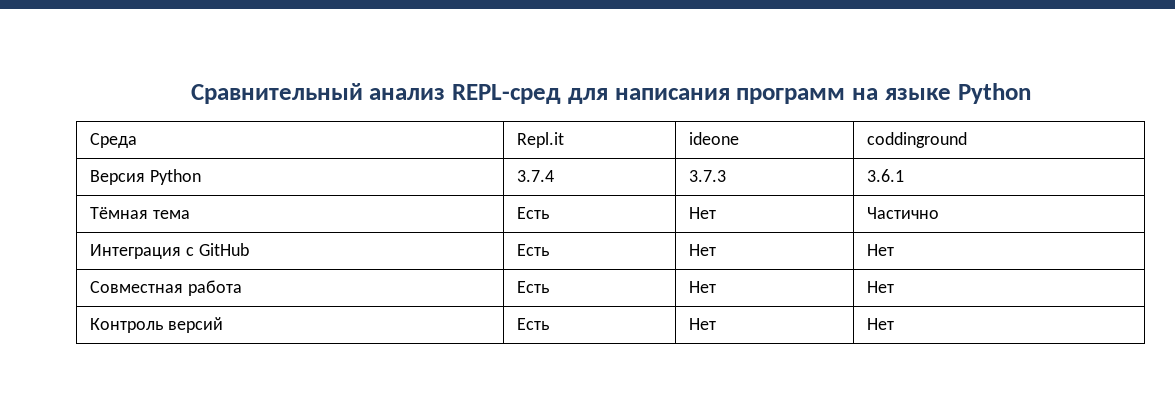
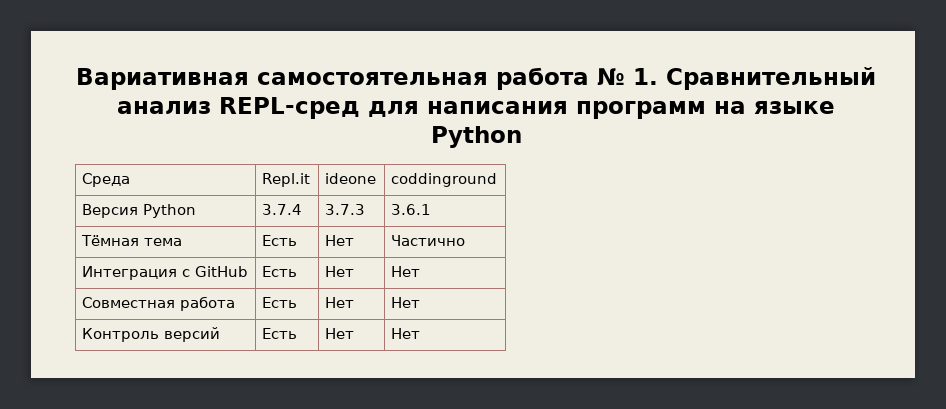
(190, 93) none -> [76,67,658,90] Вариативная самостоятельная работа № 1.

